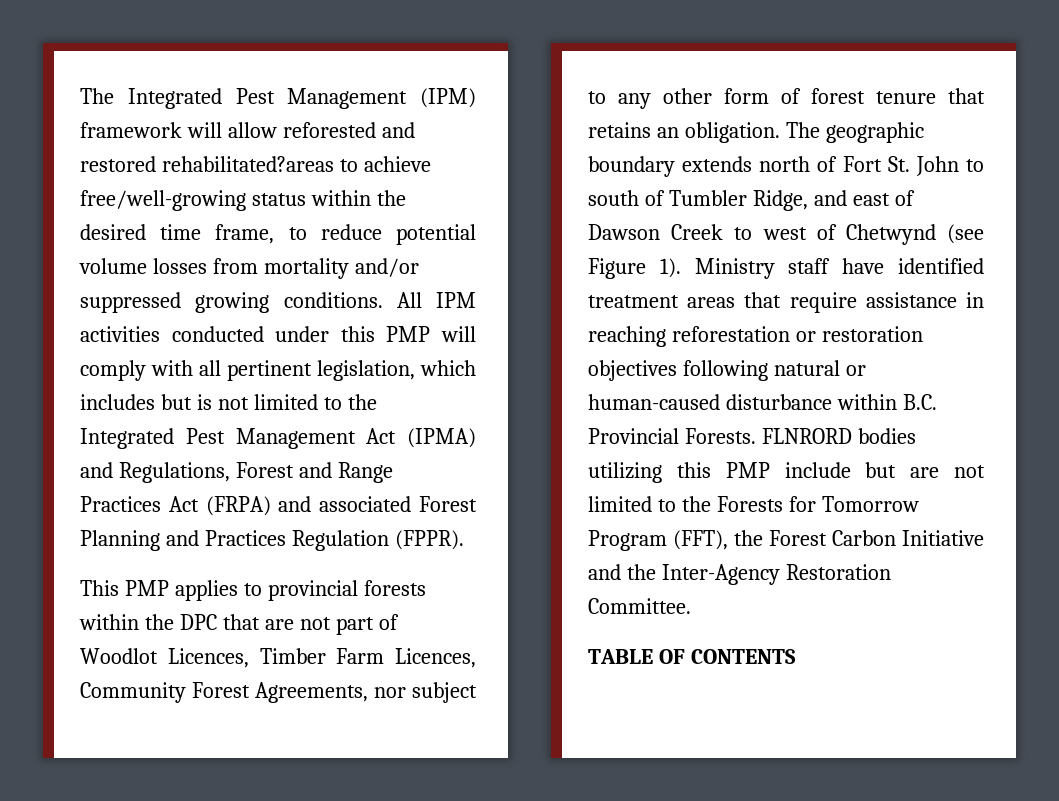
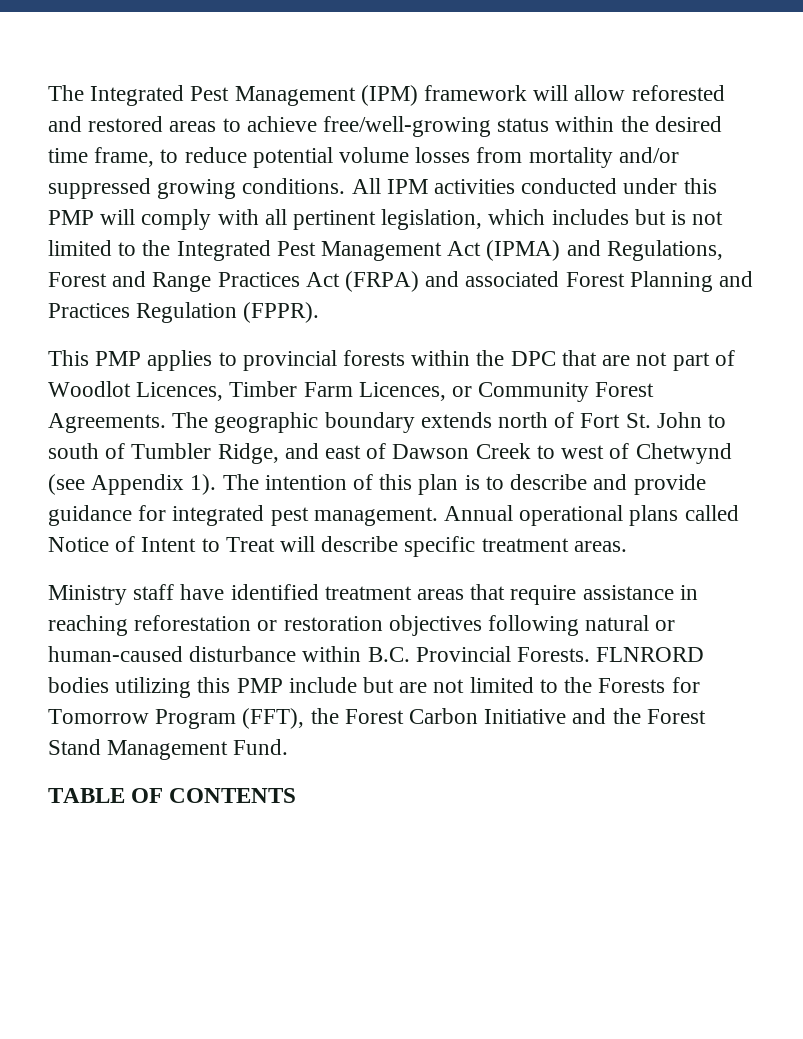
[161,156,334,172] rehabilitated?areas -> [169,121,217,132] areas
(476, 658) none -> [452,386,473,397] or
[255,682,477,703] [588,88,985,109] [588,122,780,143] Agreements, nor subject to any other form of forest tenure that retains an obligation. -> [48,413,166,433] Agreements.
[588,258,681,279] Figure 1). -> [91,474,706,495] [48,505,739,526] [48,536,627,557] Appendix 1). The intention of this plan is to describe and provide guidance for integrated pest management. Annual operational plans called Notice of Intent to Treat will describe specific treatment areas. //
[661,564,891,585] [588,598,691,614] Inter-Agency Restoration Committee. -> [646,709,706,724] [48,739,289,760] Forest Stand Management Fund.

